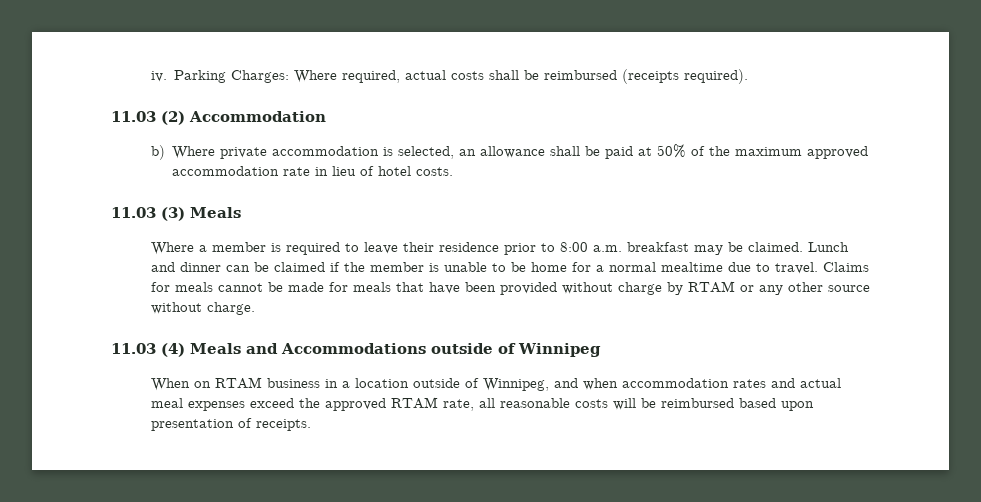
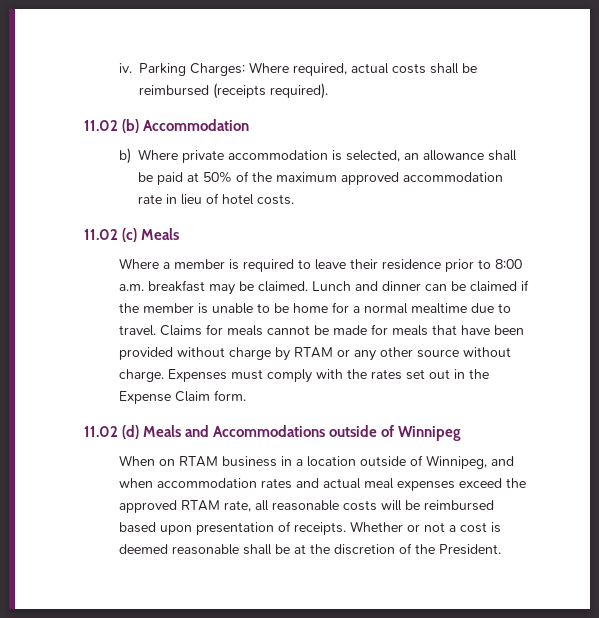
[111,111,185,125] 11.03 (2) -> [84,119,140,133] 11.02 (b)
[111,207,185,221] 11.03 (3) -> [84,228,138,242] 11.02 (c)
[111,343,185,357] // 11.03 (4) -> [167,369,489,383] [118,390,246,404] [84,425,140,439] Expenses must comply with the rates set out in the Expense Claim form. // 11.02 (d)
(311, 425) none -> [349,521,501,533] [118,543,501,555] Whether or not a cost is deemed reasonable shall be at the discretion of the President.

